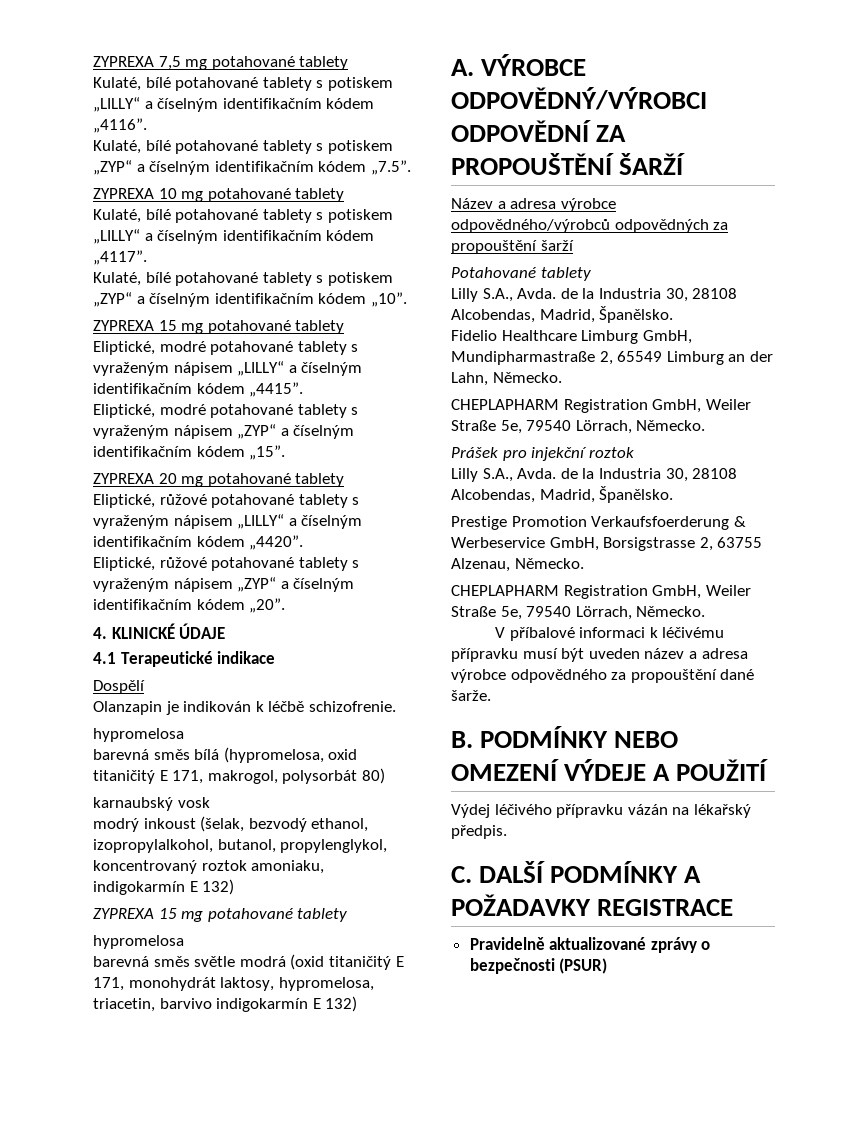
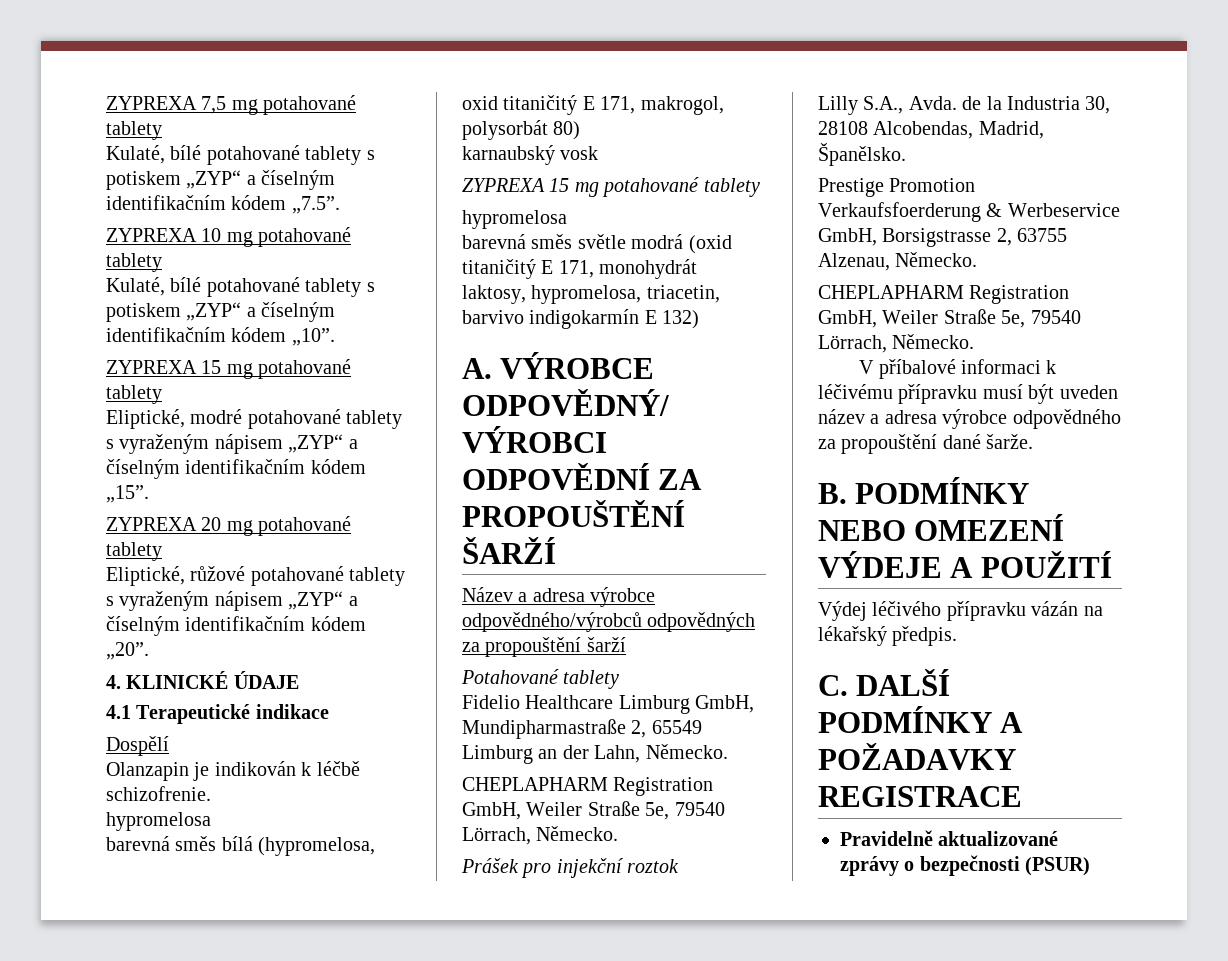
[93,77,393,91] [93,97,375,112] [93,118,147,133] // Kulaté, bílé potahované tablety s potiskem „LILLY“ a číselným identifikačním kódem „4116”. -> (162, 130) none
[93,209,393,223] [93,229,375,244] [93,250,147,265] // Kulaté, bílé potahované tablety s potiskem „LILLY“ a číselným identifikačním kódem „4117”. -> (162, 262) none
[93,341,359,355] [93,361,363,376] [93,382,304,397] // Eliptické, modré potahované tablety s vyraženým nápisem „LILLY“ a číselným identifikačním kódem „4415”. -> (162, 394) none
[93,494,360,508] [93,514,363,529] [93,535,304,550] // Eliptické, růžové potahované tablety s vyraženým nápisem „LILLY“ a číselným identifikačním kódem „4420”. -> (162, 551) none
[93,816,369,832] [93,839,388,853] [93,860,325,874] [93,879,235,895] // modrý inkoust (šelak, bezvodý ethanol, izopropylalkohol, butanol, propylenglykol, koncentrovaný roztok amoniaku, indigokarmín E 132) -> (599, 153) none
[451,288,738,302] [451,306,674,323] // Lilly S.A., Avda. de la Industria 30, 28108 Alcobendas, Madrid, Španělsko. -> (620, 679) none

